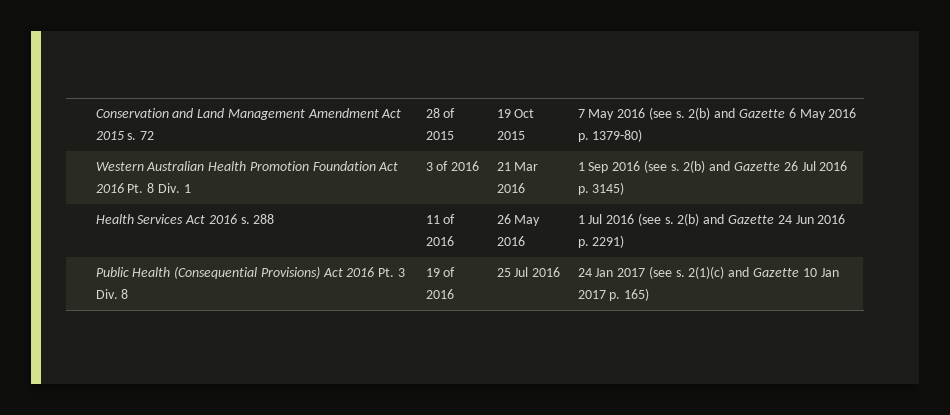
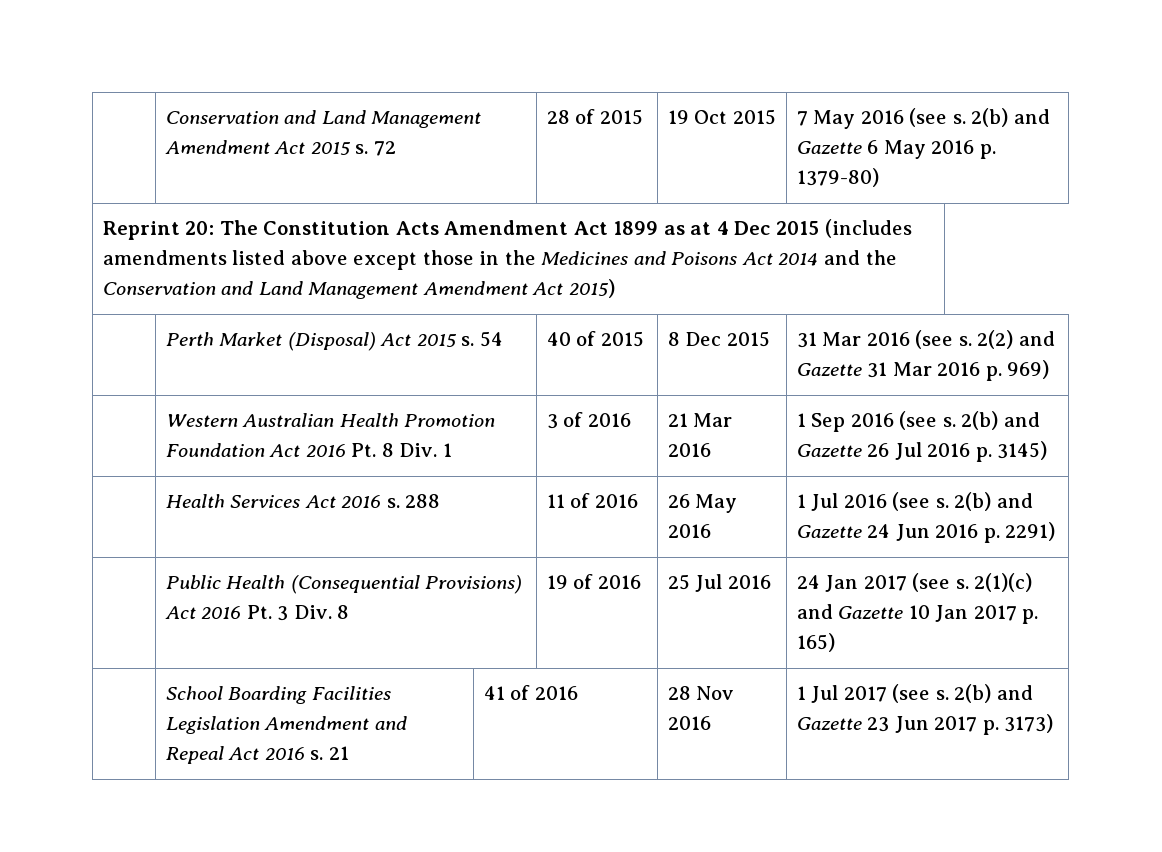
(643, 135) none -> [102,219,912,240] [102,250,897,270] [102,279,615,299] [165,331,503,351] [546,331,644,347] [667,331,770,347] [796,330,1055,349] [796,360,1050,381] // Reprint 20: The Constitution Acts Amendment Act 1899 as at 4 Dec 2015 (includes amendments listed above except those in the Medicines and Poisons Act 2014 and the Conservation and Land Management Amendment Act 2015) // | Perth Market (Disposal) Act 2015 s. 54 | 40 of 2015 | 8 Dec 2015 | 31 Mar 2016 (see s. 2(2) and Gazette 31 Mar 2016 p. 969)
(650, 294) none -> [165,686,391,704] [165,716,407,734] [165,746,349,764] [483,685,578,700] [667,686,735,700] [667,716,711,730] [796,684,1033,703] [796,714,1054,735] // | School Boarding Facilities Legislation Amendment and Repeal Act 2016 s. 21 | 41 of 2016 | 28 Nov 2016 | 1 Jul 2017 (see s. 2(b) and Gazette 23 Jun 2017 p. 3173)

